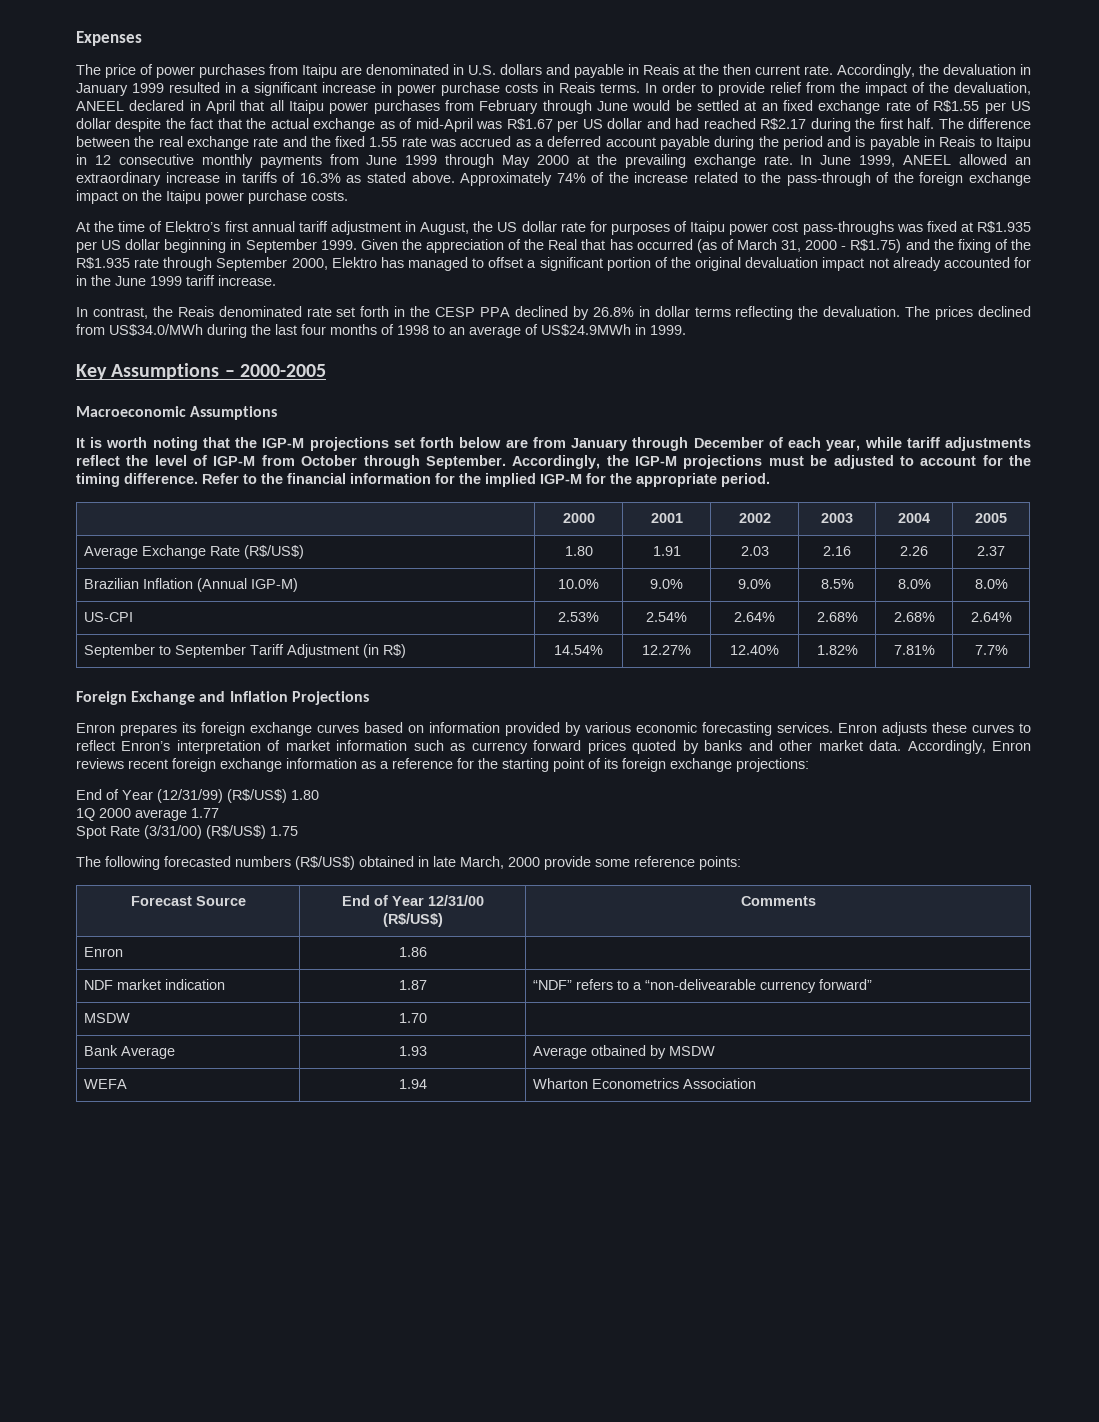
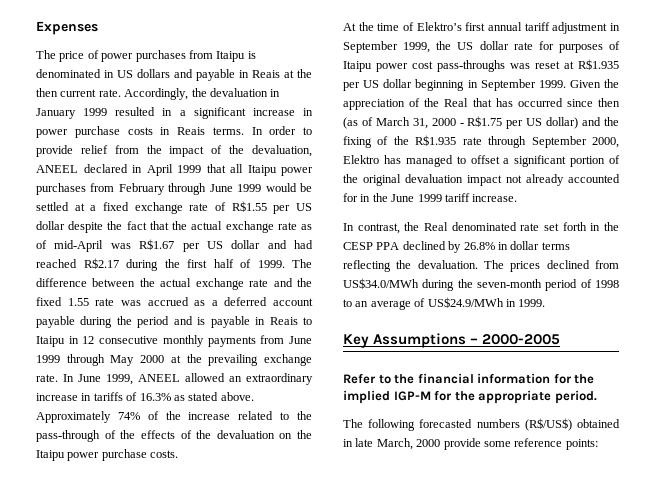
[341,66,362,75] are -> [247,51,256,59] is
[468,65,496,75] U.S. -> [117,70,133,78] US
(235, 107) none -> [177,165,201,173] 1999
(628, 106) none -> [237,184,262,192] 1999
[761,103,778,111] an -> [90,205,97,211] a
(376, 125) none -> [277,222,297,230] rate
[907,118,935,129] half. -> [213,259,285,268] half of 1999.
[158,136,183,147] real -> [160,278,192,287] actual
[919,172,1031,186] [76,190,118,204] foreign exchange impact -> [140,430,275,439] effects of the devaluation
[420,222,470,235] August, -> [343,41,431,53] September 1999,
[926,221,957,232] fixed -> [535,61,560,69] reset
(693, 244) none -> [566,98,620,107] since then
[850,239,902,253] R$1.75) -> [467,116,579,129] R$1.75 per US dollar)
[177,306,214,317] Reais -> [424,222,448,231] Real
[275,324,377,335] last four months -> [477,279,578,291] seven-month period
[541,324,631,336] US$24.9MWh -> [427,297,504,308] US$24.9/MWh
[76,406,278,420] [76,437,1031,451] [76,455,1031,469] [76,473,198,487] Macroeconomic Assumptions // It is worth noting that the IGP-M projections set forth below are from January through December of each year, while tariff adjustments reflect the level of IGP-M from October through September. Accordingly, the IGP-M projections must be adjusted to account for the timing difference. -> (561, 339) none
[562,513,595,523] [650,513,683,523] [738,513,771,523] [821,513,853,523] [898,513,930,523] [975,513,1007,523] [84,545,305,559] [564,546,593,556] [652,546,681,556] [740,546,769,556] [823,546,851,556] [900,546,928,556] [977,546,1005,556] [84,578,299,592] [558,579,599,589] [650,579,683,589] [738,579,771,589] [820,579,854,589] [897,579,931,589] [974,579,1008,589] [84,612,134,622] [558,612,599,622] [646,612,687,622] [734,612,775,622] [816,612,858,622] [893,612,935,622] [970,612,1012,622] [84,644,407,658] [554,645,603,655] [642,645,691,655] [730,645,779,655] [816,645,858,655] [893,645,935,655] [974,645,1008,655] [76,691,369,705] [76,722,1031,736] [76,740,1032,754] [76,758,809,772] [76,789,319,803] [76,808,219,821] [76,825,298,839] // | 2000 | 2001 | 2002 | 2003 | 2004 | 2005 // Average Exchange Rate (R$/US$) | 1.80 | 1.91 | 2.03 | 2.16 | 2.26 | 2.37 // Brazilian Inflation (Annual IGP-M) | 10.0% | 9.0% | 9.0% | 8.5% | 8.0% | 8.0% // US-CPI | 2.53% | 2.54% | 2.64% | 2.68% | 2.68% | 2.64% // September to September Tariff Adjustment (in R$) | 14.54% | 12.27% | 12.40% | 1.82% | 7.81% | 7.7% // Foreign Exchange and Inflation Projections // Enron prepares its foreign exchange curves based on information provided by various economic forecasting services. Enron adjusts these curves to reflect Enron’s interpretation of market information such as currency forward prices quoted by banks and other market data. Accordingly, Enron reviews recent foreign exchange information as a reference for the starting point of its foreign exchange projections: // End of Year (12/31/99) (R$/US$) 1.80 // 1Q 2000 average 1.77 // Spot Rate (3/31/00) (R$/US$) 1.75 -> (597, 397) none
[130,896,246,906] [341,895,484,906] [382,913,443,927] [740,896,816,906] [84,947,124,957] [398,947,427,957] [84,979,226,990] [398,980,427,990] [533,979,873,993] [84,1013,131,1023] [398,1013,427,1023] [84,1045,176,1059] [398,1046,427,1056] [533,1045,716,1059] [84,1079,128,1089] [398,1079,427,1089] [533,1078,757,1089] // Forecast Source | End of Year 12/31/00 // (R$/US$) | Comments // Enron | 1.86 | // NDF market indication | 1.87 | “NDF” refers to a “non-delivearable currency forward” // MSDW | 1.70 | // Bank Average | 1.93 | Average otbained by MSDW // WEFA | 1.94 | Wharton Econometrics Association -> (598, 444) none

